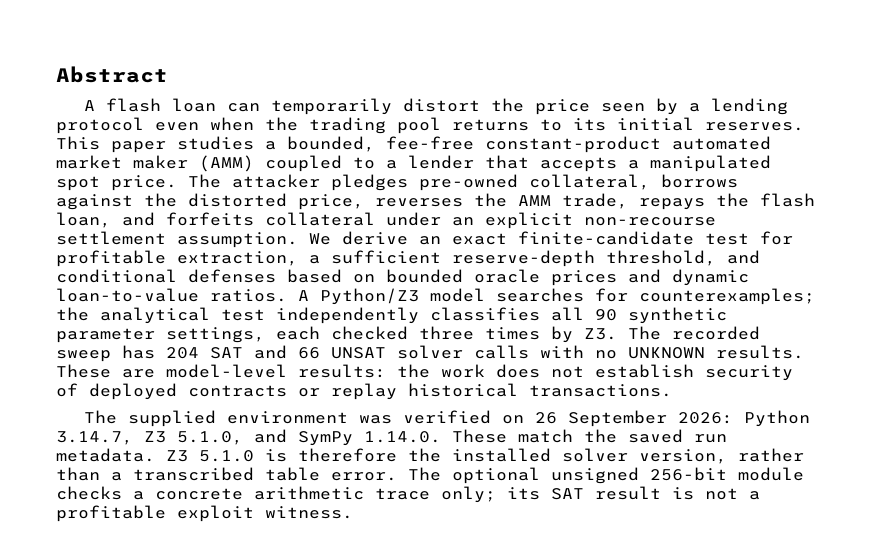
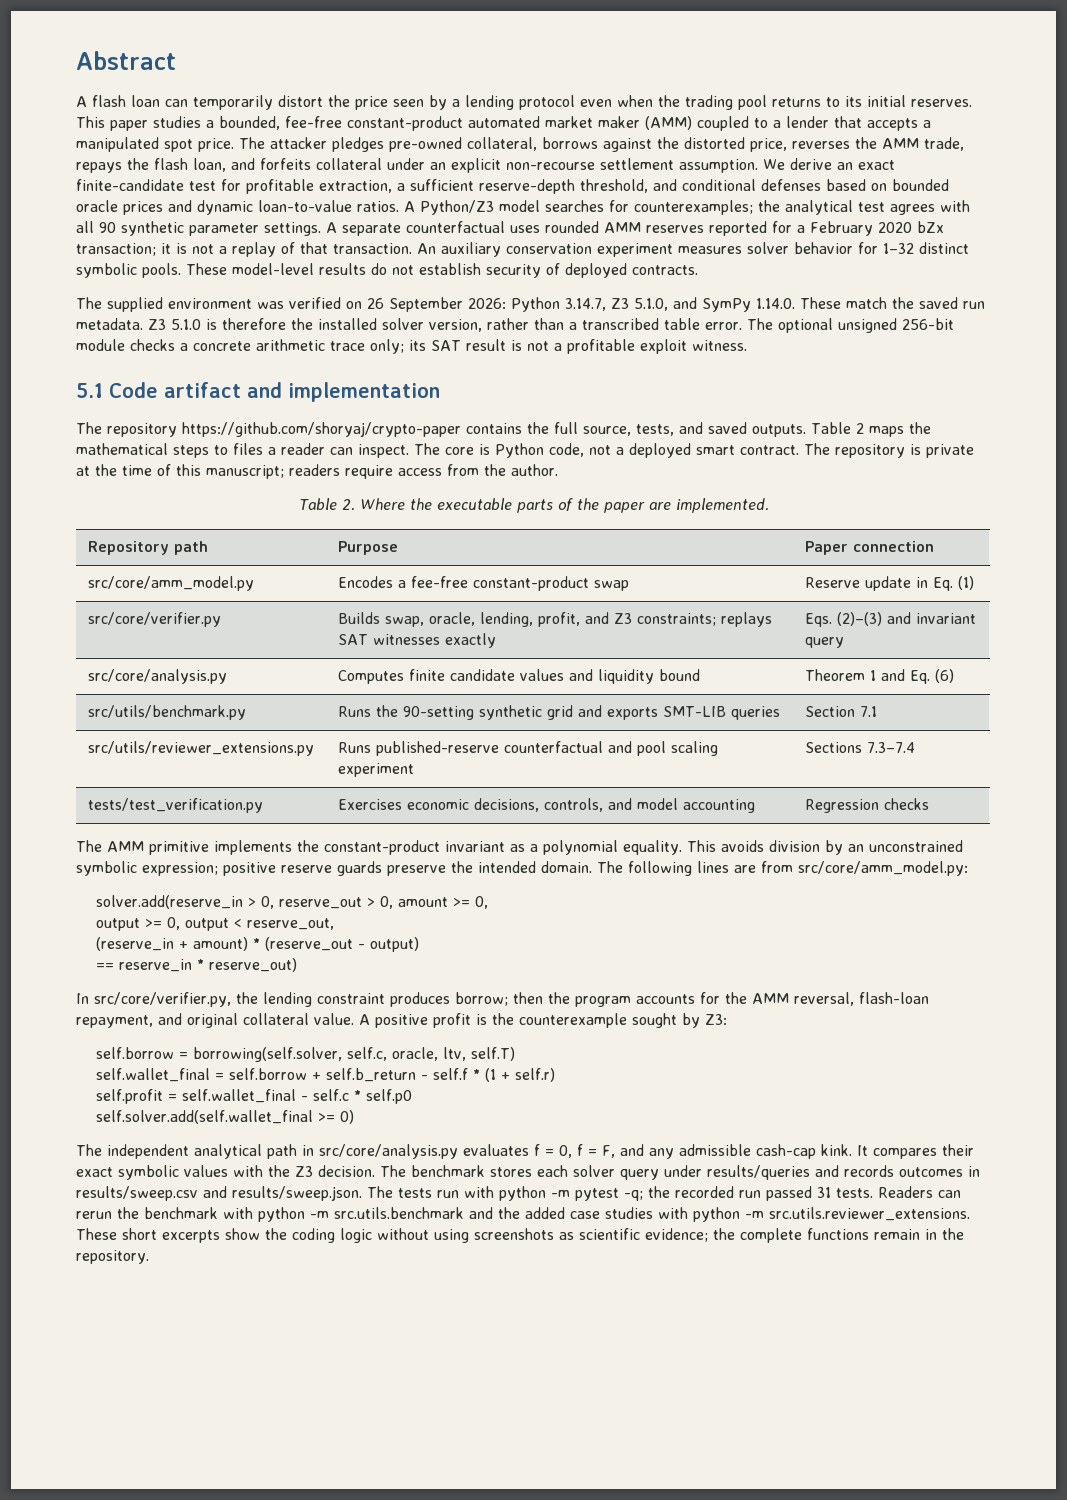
[276,307,540,324] independently classifies -> [890,200,970,215] agrees with
[166,326,760,343] [56,345,804,362] [56,364,540,378] settings, each checked three times by Z3. The recorded sweep has 204 SAT and 66 UNSAT solver calls with no UNKNOWN results. These are model-level results: the work does -> [264,221,944,236] [76,242,969,257] [76,263,387,278] settings. A separate counterfactual uses rounded AMM reserves reported for a February 2020 bZx transaction; it is not a replay of that transaction. An auxiliary conservation experiment measures solver behavior for 1–32 distinct symbolic pools. These model-level results do
[188,383,672,400] contracts or replay historical transactions. -> [632,265,698,275] contracts.
(353, 512) none -> [76,382,440,402] [76,422,931,437] [76,443,974,458] [76,464,558,479] [298,498,769,513] [88,541,209,555] [338,541,399,555] [805,541,935,555] [88,576,255,591] [338,576,630,591] [805,576,975,591] [88,612,222,627] [338,612,773,627] [338,633,497,648] [805,612,977,627] [805,637,845,648] [88,669,228,684] [338,669,701,684] [805,669,955,684] [88,705,247,720] [338,705,781,720] [805,706,878,717] [88,741,315,756] [338,741,719,756] [338,763,415,777] [805,742,916,753] [88,798,264,813] [338,798,756,813] [805,798,930,813] [76,840,963,855] [76,861,968,876] [95,895,488,909] [95,917,334,931] [95,937,419,952] [95,958,297,972] [76,992,929,1007] [76,1013,727,1028] [95,1047,515,1062] [95,1068,555,1082] [95,1089,412,1104] [95,1110,354,1124] [76,1144,974,1159] [76,1165,980,1180] [76,1186,961,1201] [76,1207,970,1222] [76,1228,964,1243] [76,1250,149,1264] // 5.1 Code artifact and implementation // The repository https://github.com/shoryaj/crypto-paper contains the full source, tests, and saved outputs. Table 2 maps the mathematical steps to files a reader can inspect. The core is Python code, not a deployed smart contract. The repository is private at the time of this manuscript; readers require access from the author. // Table 2. Where the executable parts of the paper are implemented. // Repository path | Purpose | Paper connection // src/core/amm_model.py | Encodes a fee-free constant-product swap | Reserve update in Eq. (1) // src/core/verifier.py | Builds swap, oracle, lending, profit, and Z3 constraints; replays SAT witnesses exactly | Eqs. (2)–(3) and invariant query // src/core/analysis.py | Computes finite candidate values and liquidity bound | Theorem 1 and Eq. (6) // src/utils/benchmark.py | Runs the 90-setting synthetic grid and exports SMT-LIB queries | Section 7.1 // src/utils/reviewer_extensions.py | Runs published-reserve counterfactual and pool scaling experiment | Sections 7.3–7.4 // tests/test_verification.py | Exercises economic decisions, controls, and model accounting | Regression checks // The AMM primitive implements the constant-product invariant as a polynomial equality. This avoids division by an unconstrained symbolic expression; positive reserve guards preserve the intended domain. The following lines are from src/core/amm_model.py: // solver.add(reserve_in > 0, reserve_out > 0, amount >= 0, // output >= 0, output < reserve_out, // (reserve_in + amount) * (reserve_out - output) // == reserve_in * reserve_out) // In src/core/verifier.py, the lending constraint produces borrow; then the program accounts for the AMM reversal, flash-loan repayment, and original collateral value. A positive profit is the counterexample sought by Z3: // self.borrow = borrowing(self.solver, self.c, oracle, ltv, self.T) // self.wallet_final = self.borrow + self.b_return - self.f * (1 + self.r) // self.profit = self.wallet_final - self.c * self.p0 // self.solver.add(self.wallet_final >= 0) // The independent analytical path in src/core/analysis.py evaluates f = 0, f = F, and any admissible cash-cap kink. It compares their exact symbolic values with the Z3 decision. The benchmark stores each solver query under results/queries and records outcomes in results/sweep.csv and results/sweep.json. The tests run with python -m pytest -q; the recorded run passed 31 tests. Readers can rerun the benchmark with python -m src.utils.benchmark and the added case studies with python -m src.utils.reviewer_extensions. These short excerpts show the coding logic without using screenshots as scientific evidence; the complete functions remain in the repository.

